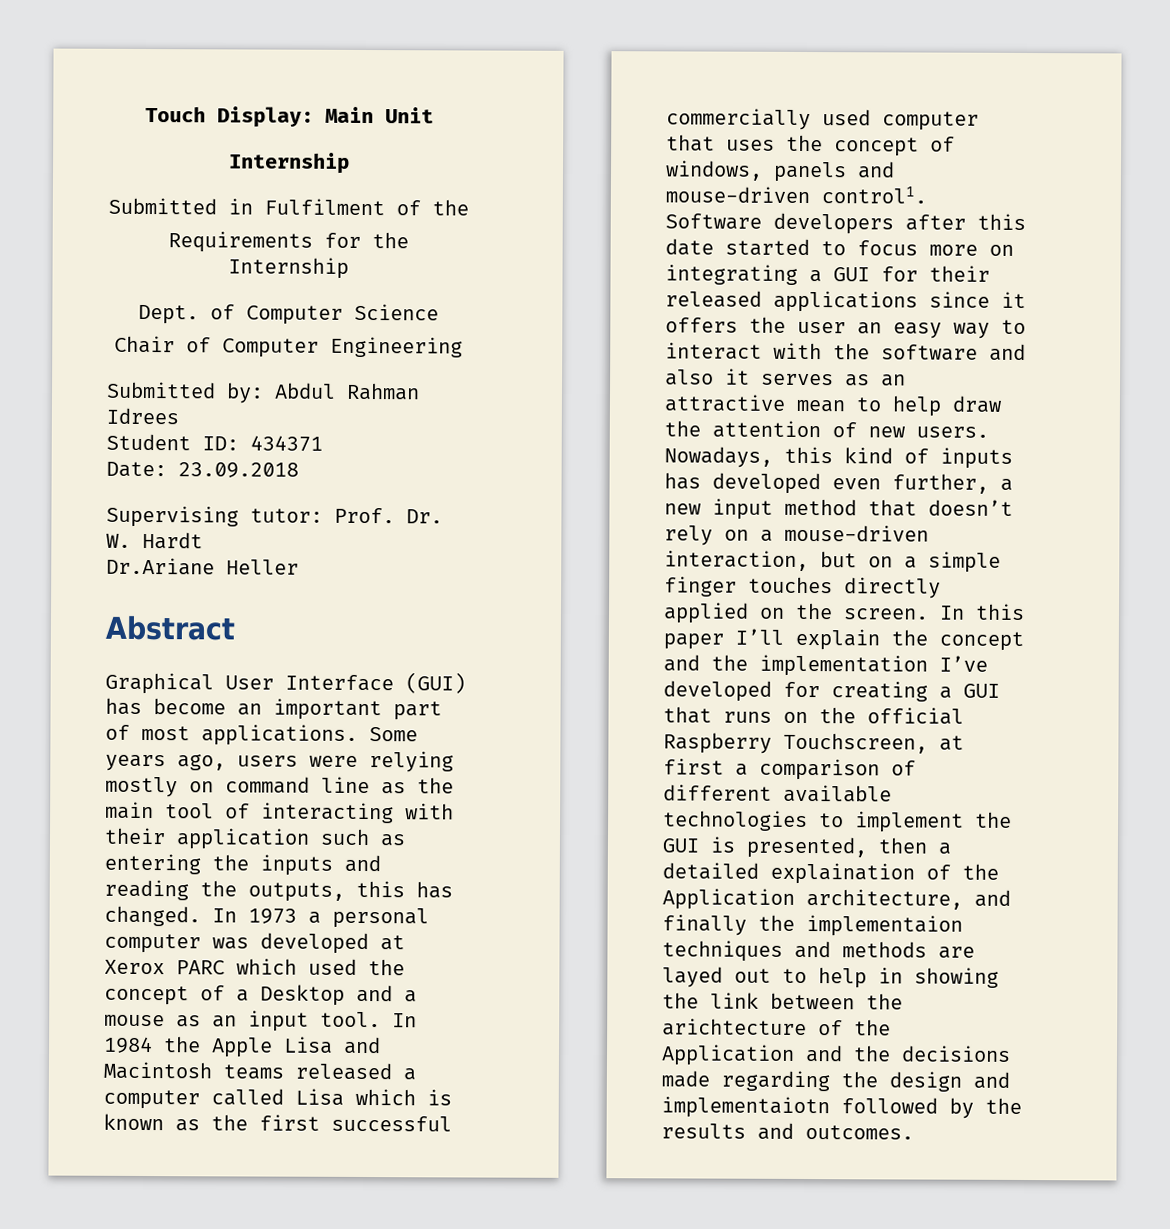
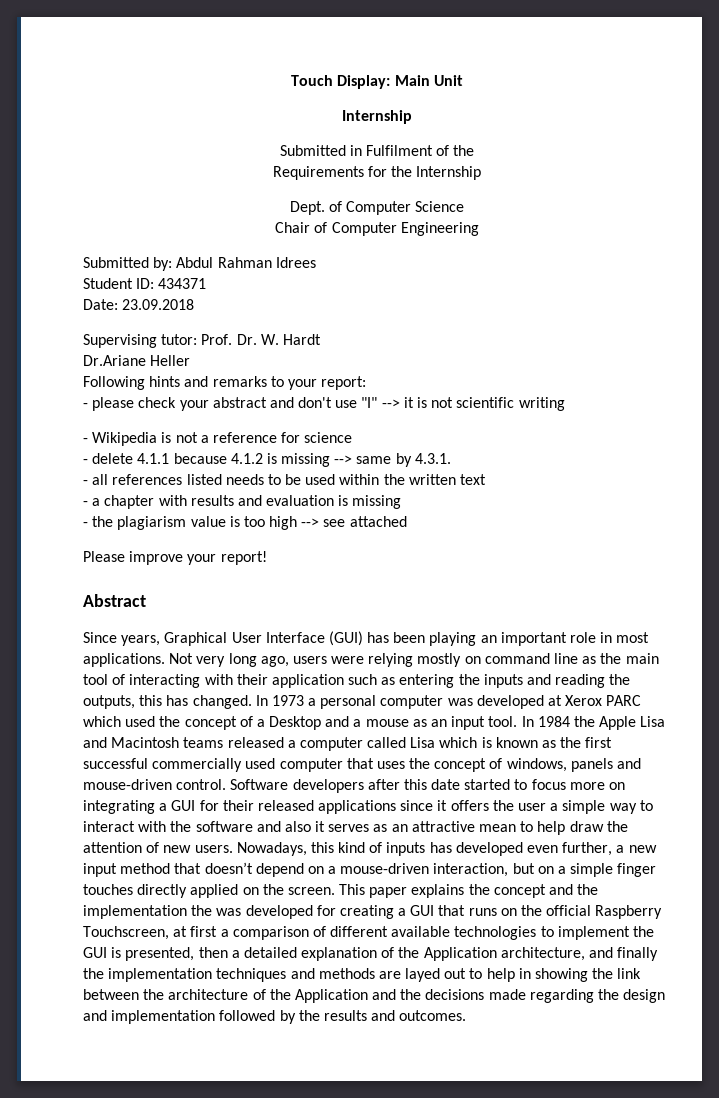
(299, 567) none -> [83,376,367,390] [83,397,565,411] [83,432,353,446] [83,453,451,467] [83,474,487,485] [83,495,402,509] [83,516,407,530] [83,551,267,565] // Following hints and remarks to your report: // - please check your abstract and don't use "I" --> it is not scientific writing // - Wikipedia is not a reference for science // - delete 4.1.1 because 4.1.2 is missing --> same by 4.3.1. // - all references listed needs to be used within the written text // - a chapter with results and evaluation is missing // - the plagiarism value is too high --> see attached // Please improve your report!
(235, 628) none -> [83,632,161,646] Since years,
[153,698,442,721] [105,724,418,746] [105,754,166,772] become an important part of most applications. Some years -> [393,632,650,646] [83,653,257,667] been playing an important role in most applications. Not very long
[821,186,927,204] control1. -> [176,779,227,790] control.
[857,322,942,339] an easy -> [550,800,606,814] a simple
[664,525,713,546] rely -> [255,863,304,877] depend
[939,603,1025,620] [663,628,880,651] In this paper I’ll explain -> [339,884,465,898] This paper explains
[939,655,988,672] I’ve -> [191,905,242,916] the was
[770,862,915,885] explaination -> [301,947,378,961] explanation
[806,915,963,937] implementaion -> [108,968,213,982] implementation
[662,1018,807,1037] arichtecture -> [168,989,249,1000] architecture
[661,1096,830,1119] implementaiotn -> [111,1010,216,1024] implementation

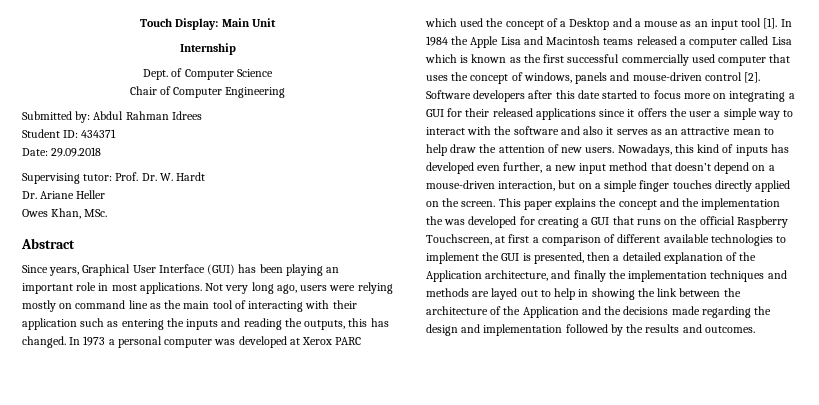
[279,145,475,156] [272,166,482,180] // Submitted in Fulfilment of the // Requirements for the Internship -> (236, 49) none
[122,299,195,310] 23.09.2018 -> [51,147,102,157] 29.09.2018
[83,355,146,366] Dr.Ariane -> [22,191,75,199] Dr. Ariane
[83,376,367,390] [83,397,565,411] [83,432,353,446] [83,453,451,467] [83,474,487,485] [83,495,402,509] [83,516,407,530] [83,551,267,565] Following hints and remarks to your report: // - please check your abstract and don't use "I" --> it is not scientific writing // - Wikipedia is not a reference for science // - delete 4.1.1 because 4.1.2 is missing --> same by 4.3.1. // - all references listed needs to be used within the written text // - a chapter with results and evaluation is missing // - the plagiarism value is too high --> see attached // Please improve your report! -> [22,208,108,219] Owes Khan, MSc.
[488,716,518,727] tool. -> [741,18,778,29] tool [1].
[176,779,227,790] control. -> [704,72,761,83] control [2].

